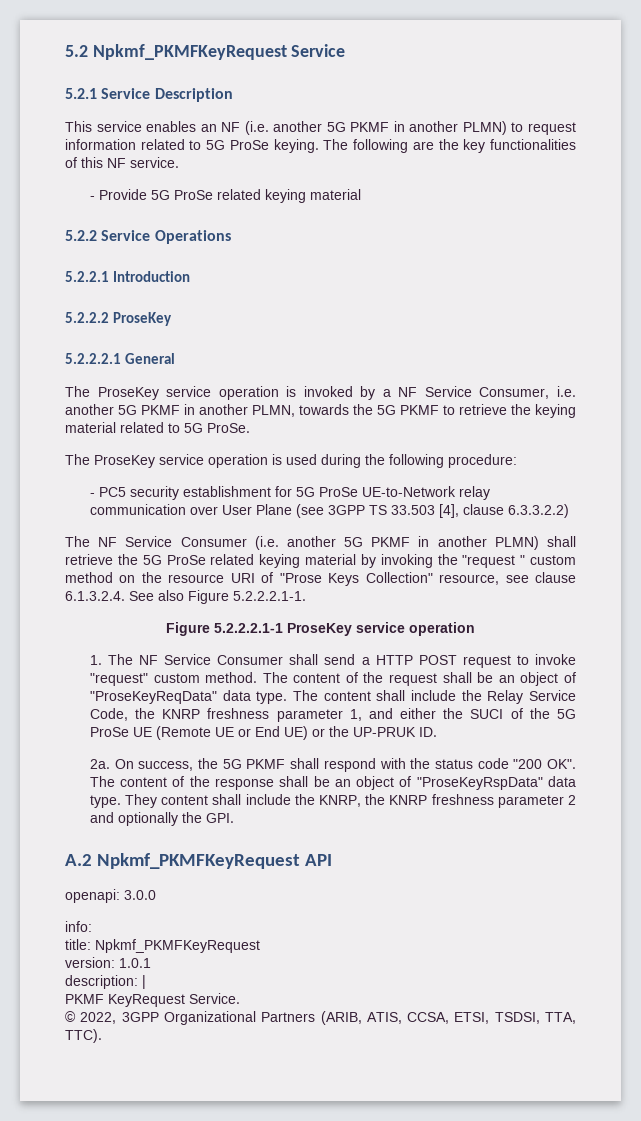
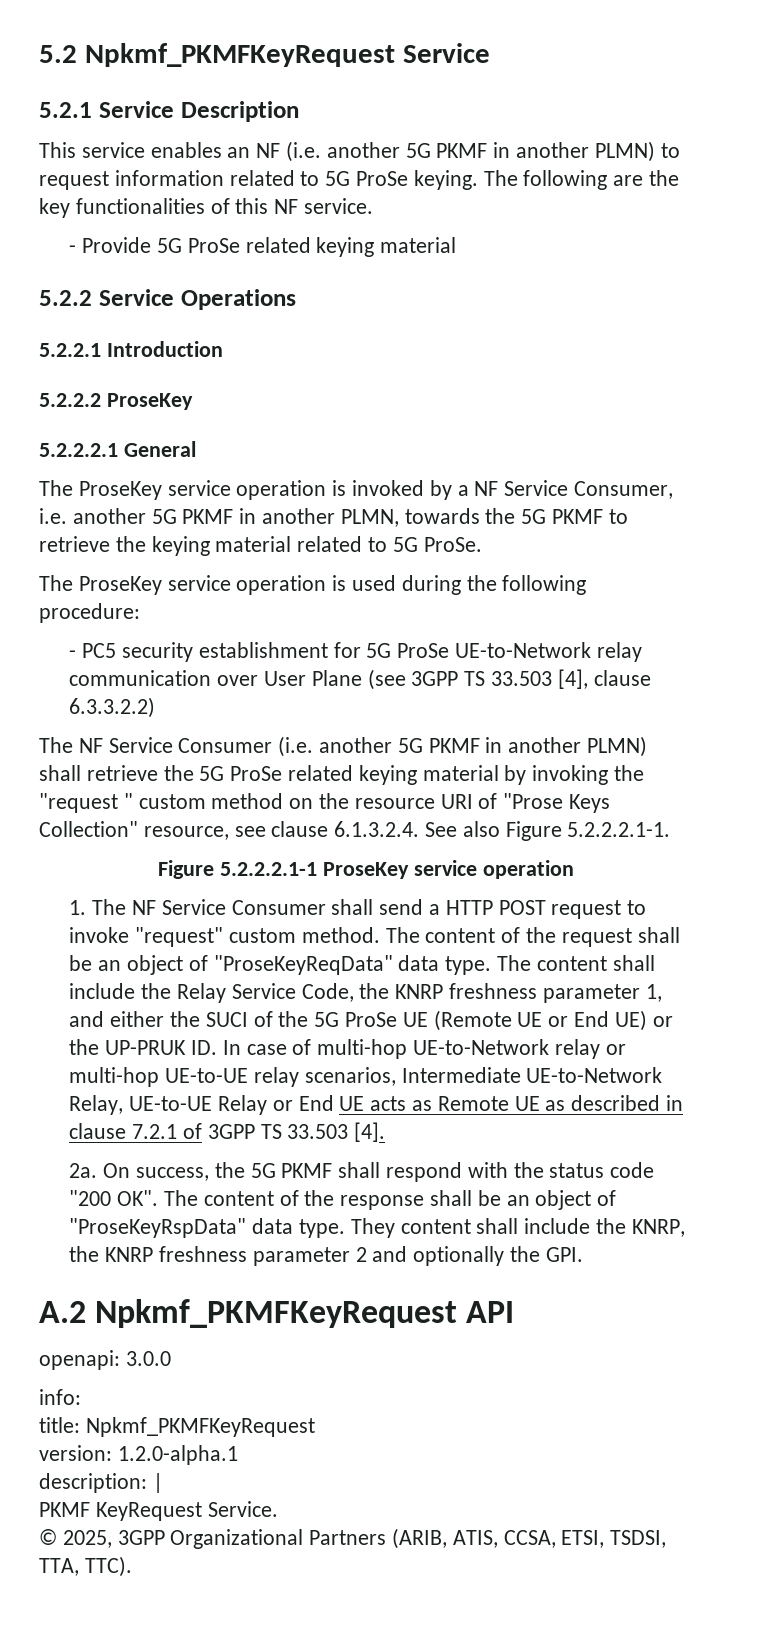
(437, 732) none -> [222,1039,626,1059] [69,1067,663,1087] [69,1095,684,1115] [69,1122,386,1142] In case of multi-hop UE-to-Network relay or multi-hop UE-to-UE relay scenarios, Intermediate UE-to-Network Relay, UE-to-UE Relay or End UE acts as Remote UE as described in clause 7.2.1 of 3GPP TS 33.503 [4].
[119,958,151,968] 1.0.1 -> [117,1445,238,1465] 1.2.0-alpha.1
[80,1012,117,1024] 2022, -> [62,1530,112,1548] 2025,

